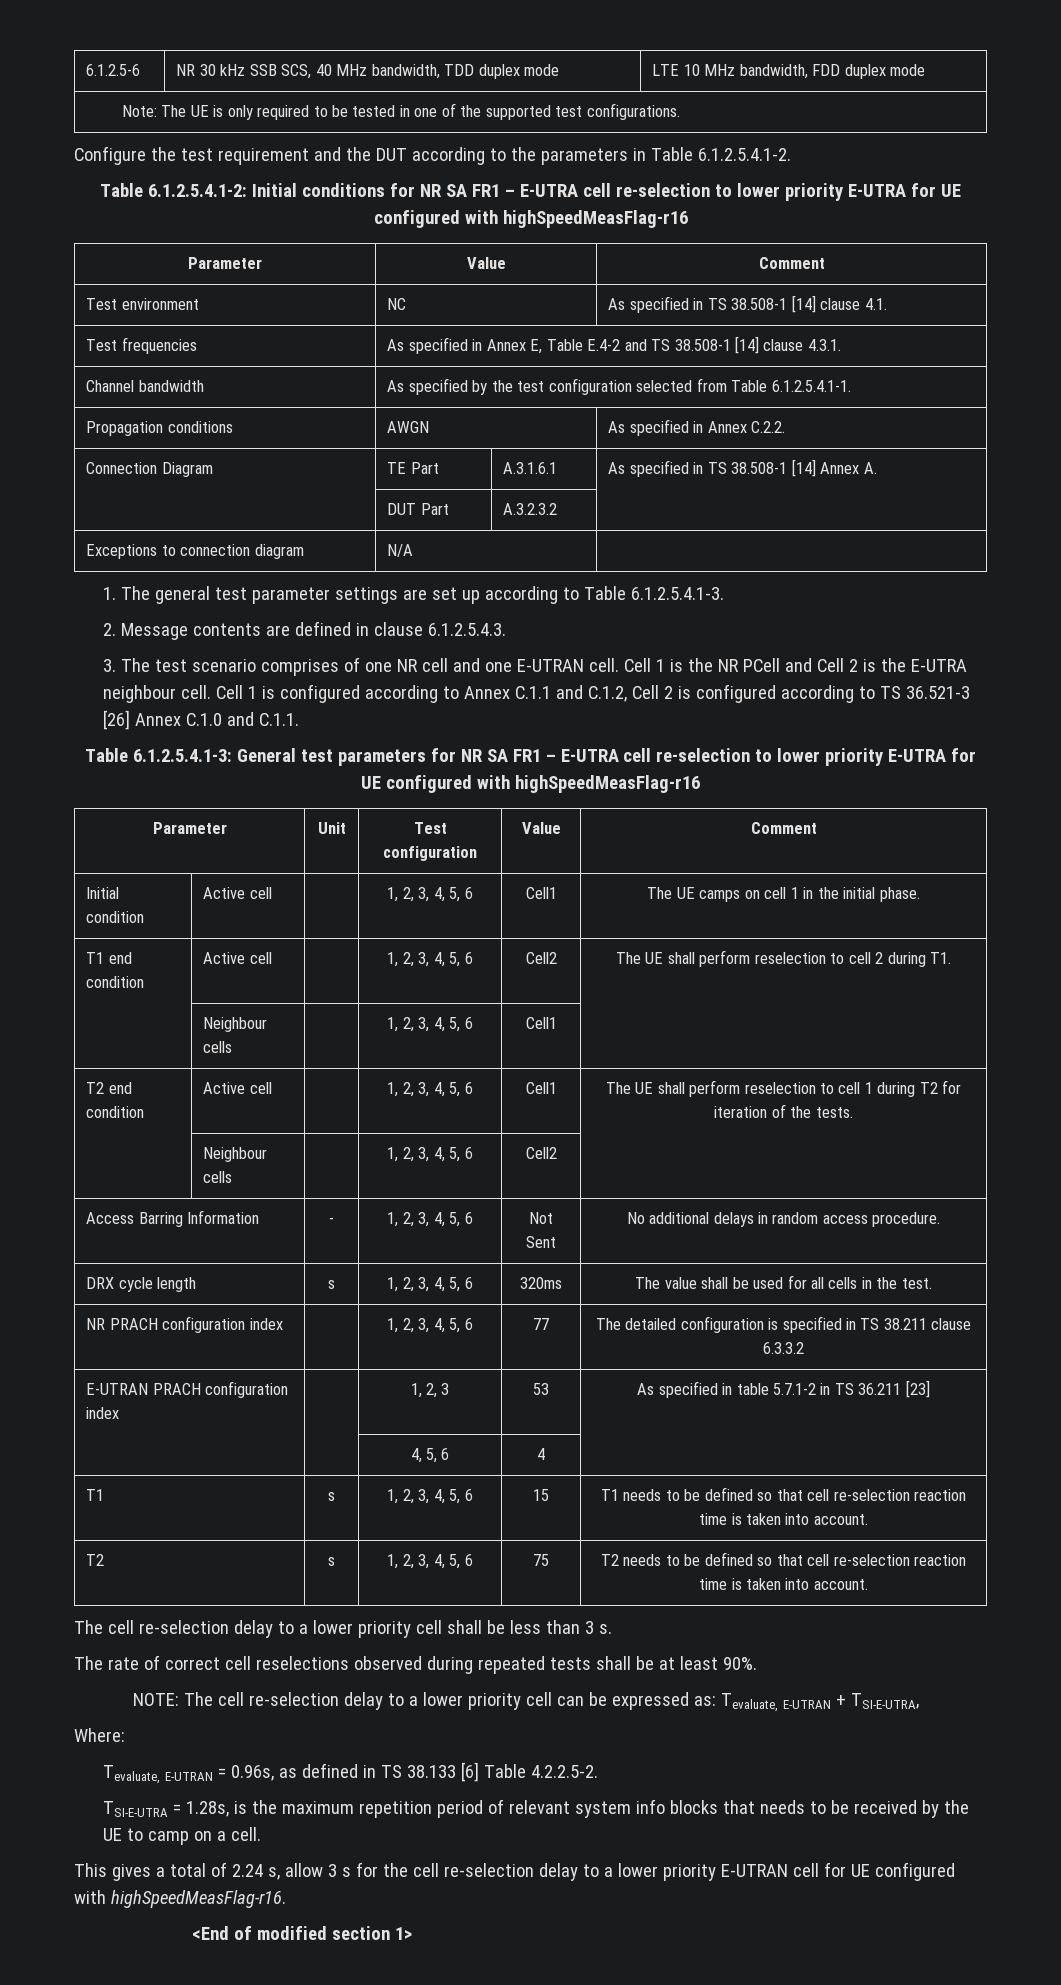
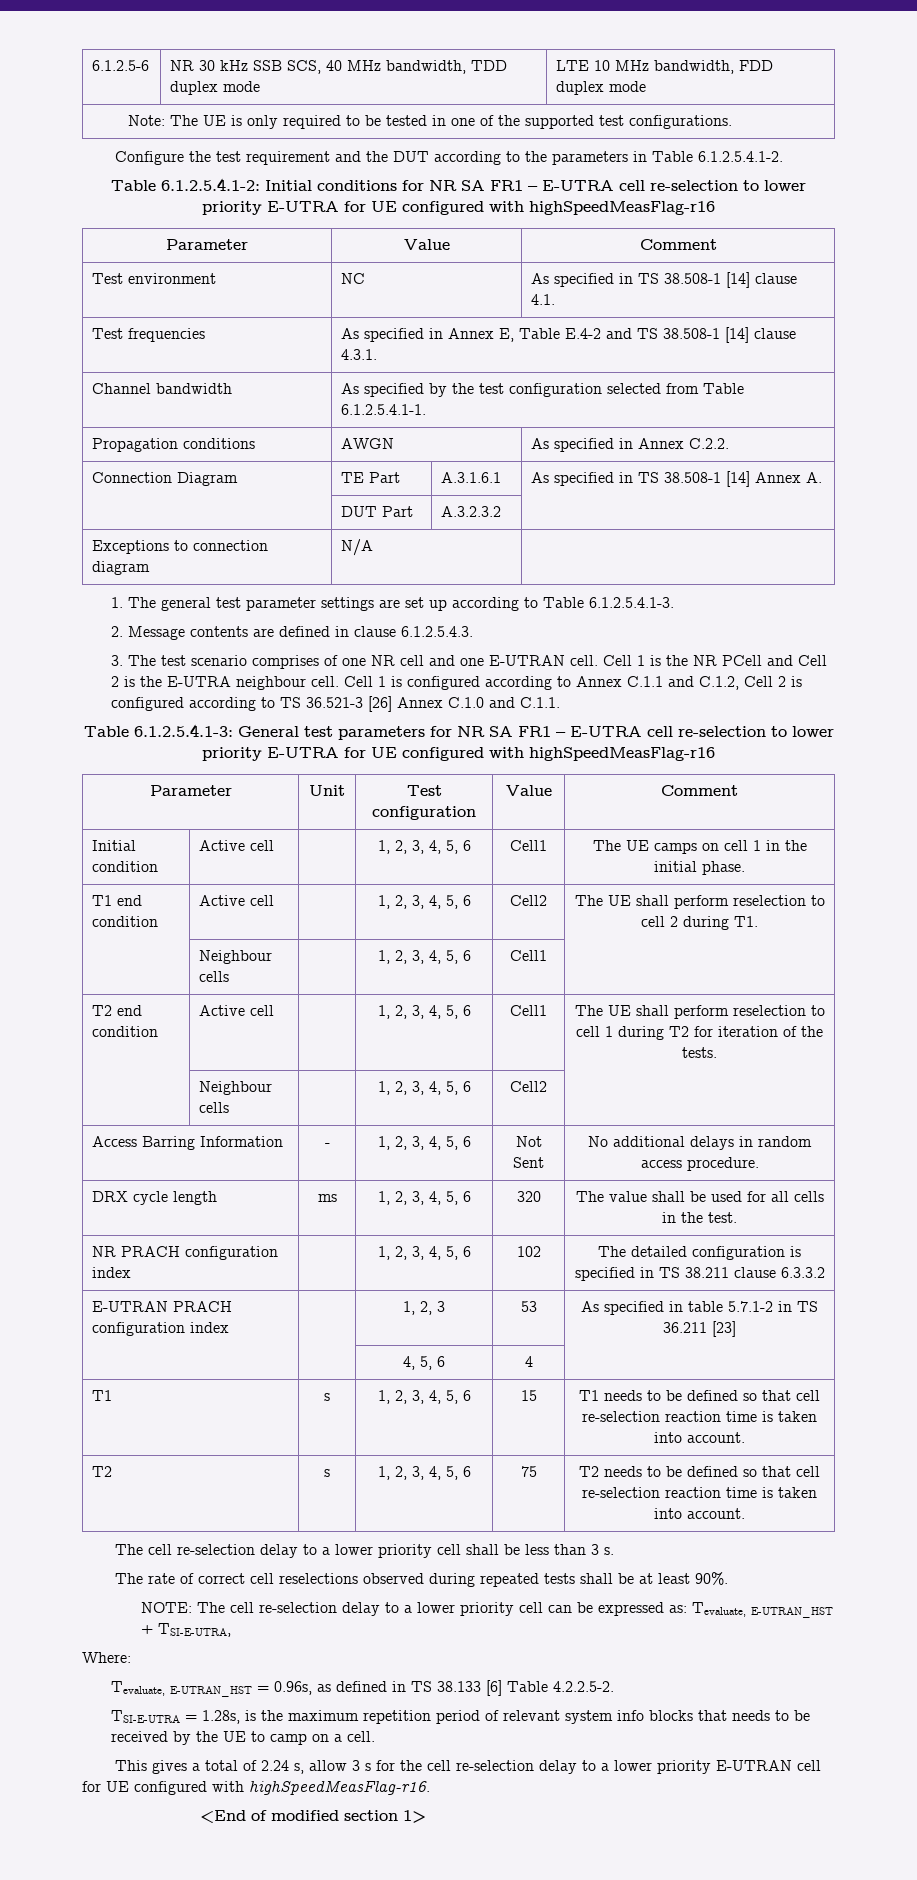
[328,1280,335,1289] [387,1277,473,1292] [520,1277,562,1289] s | 1, 2, 3, 4, 5, 6 | 320ms -> [317,1194,337,1202] [377,1191,471,1205] [516,1191,541,1202] ms | 1, 2, 3, 4, 5, 6 | 320
[533,1318,549,1330] 77 -> [516,1246,541,1257] 102
[782,1700,831,1709] E-UTRAN -> [750,1607,833,1618] E-UTRAN_HST
[165,1772,214,1781] E-UTRAN -> [170,1686,253,1697] E-UTRAN_HST

